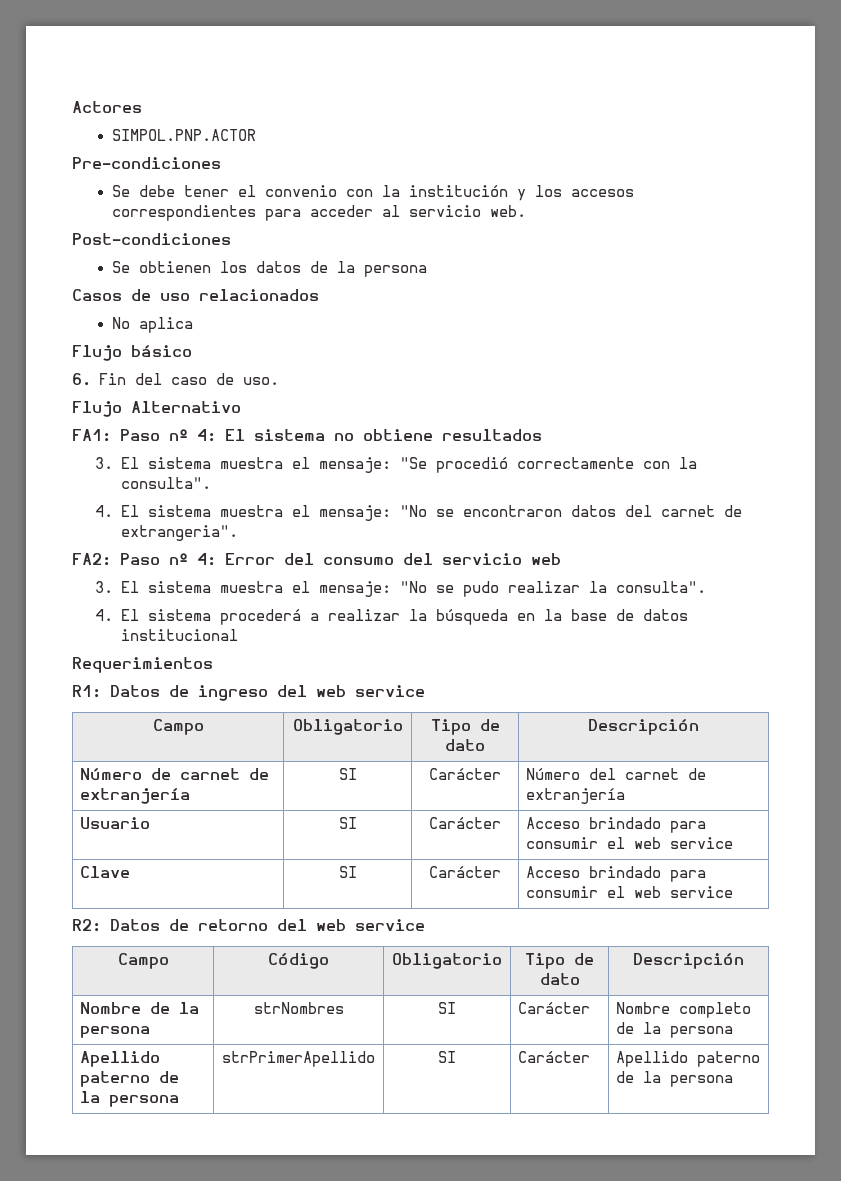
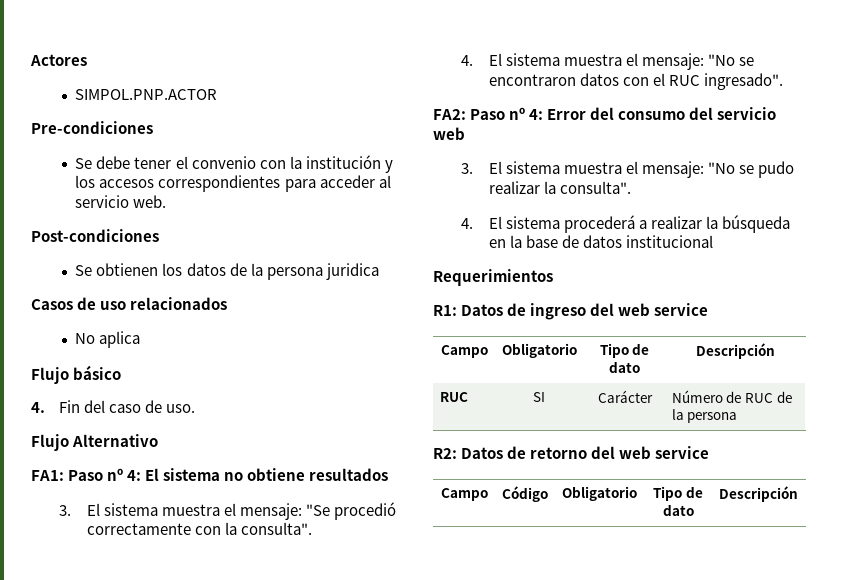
(427, 271) none -> [325,263,379,280] juridica
[72,373,91,386] 6. -> [31,402,45,413] 4.
[624,505,742,517] [120,525,238,541] del carnet de extrangeria". -> [622,73,783,90] con el RUC ingresado".
[80,768,270,780] [80,788,191,804] [338,768,357,780] [429,768,501,780] [526,768,707,780] [526,788,626,804] [80,817,151,829] [338,817,357,829] [429,817,501,829] [526,817,707,833] [526,837,734,849] [80,866,131,878] [338,866,357,878] [429,866,501,878] [526,866,707,882] [526,886,734,898] Número de carnet de extranjería | SI | Carácter | Número del carnet de extranjería // Usuario | SI | Carácter | Acceso brindado para consumir el web service // Clave | SI | Carácter | Acceso brindado para consumir el web service -> [439,392,468,402] [533,392,545,402] [597,390,653,403] [671,390,792,403] [671,409,738,423] RUC | SI | Carácter | Número de RUC de la persona
[80,1002,200,1014] [80,1026,151,1038] [253,1002,344,1014] [438,1002,456,1014] [518,1002,591,1014] [616,1002,752,1018] [616,1022,734,1038] [80,1051,161,1067] [80,1071,180,1087] [80,1091,180,1107] [222,1051,375,1067] [438,1051,456,1063] [518,1051,591,1063] [616,1051,761,1067] [616,1071,734,1087] // Nombre de la persona | strNombres | SI | Carácter | Nombre completo de la persona // Apellido paterno de la persona | strPrimerApellido | SI | Carácter | Apellido paterno de la persona -> (798, 494) none

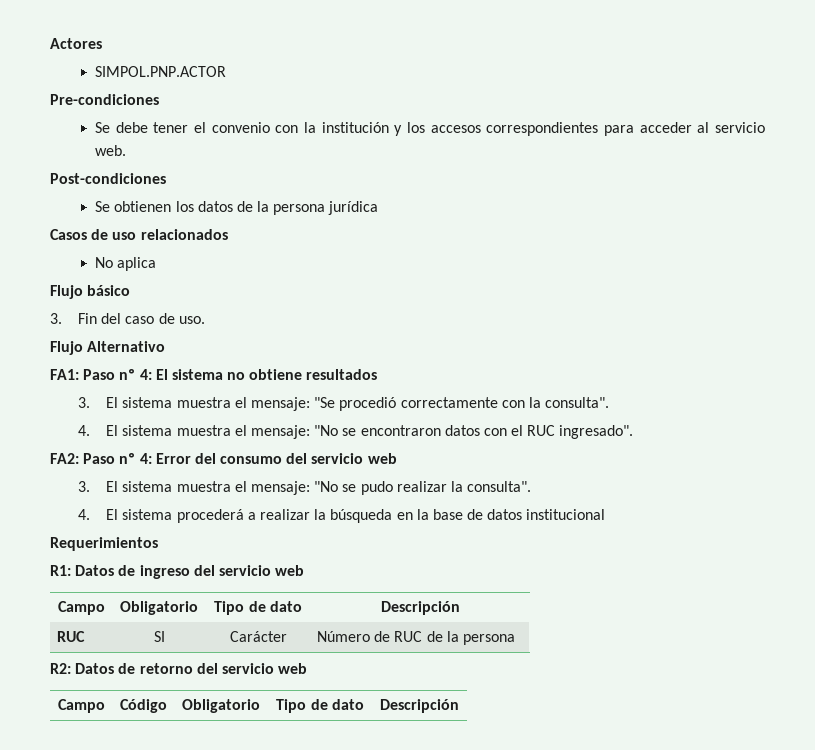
[325,263,379,280] juridica -> [328,201,379,215] jurídica
[31,402,45,413] 4. -> [50,313,62,324] 3.
[618,303,709,316] web service -> [218,565,305,576] servicio web
[619,446,710,459] web service -> [221,663,308,674] servicio web

